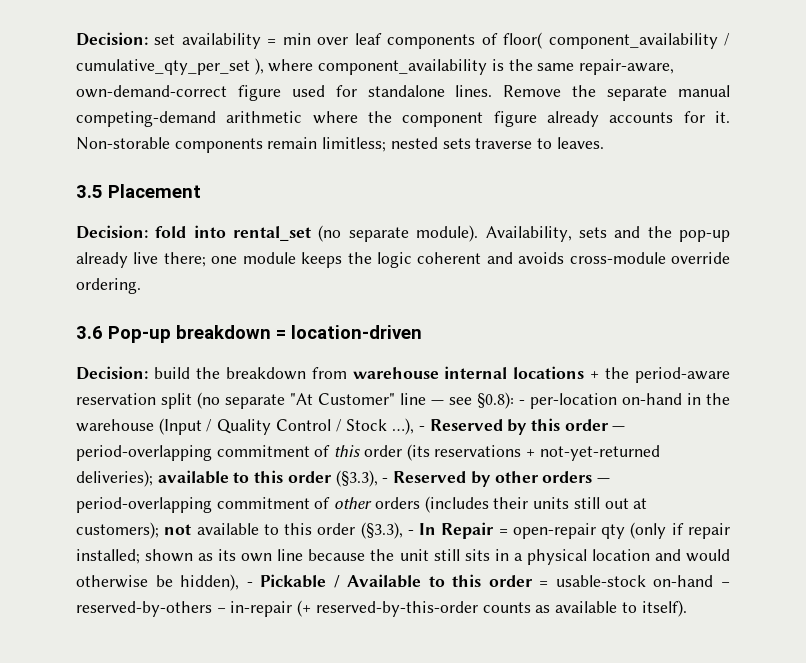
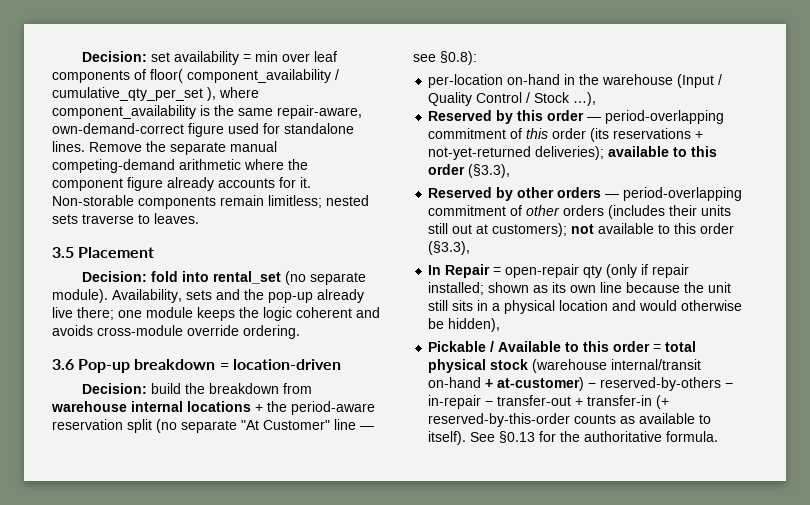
[519,400,525,405] - -> (477, 58) //
[418,426,425,431] - -> (597, 99) //
[382,478,389,483] - -> (511, 171) //
[407,530,414,535] - -> (471, 248) //
[246,582,253,587] - -> (501, 325) //
[555,575,731,587] [76,601,293,617] usable-stock on-hand − reserved-by-others − in-repair -> [665,341,697,352] [428,359,702,373] [428,377,734,391] [428,395,653,409] total physical stock (warehouse internal/transit on-hand + at-customer) − reserved-by-others − in-repair − transfer-out + transfer-in
(687, 608) none -> [470,431,719,443] See §0.13 for the authoritative formula.

